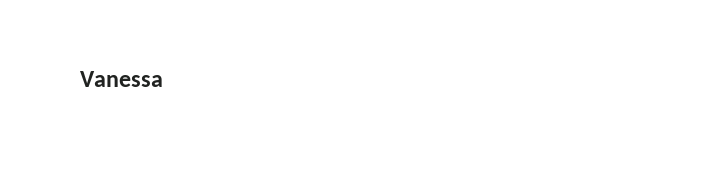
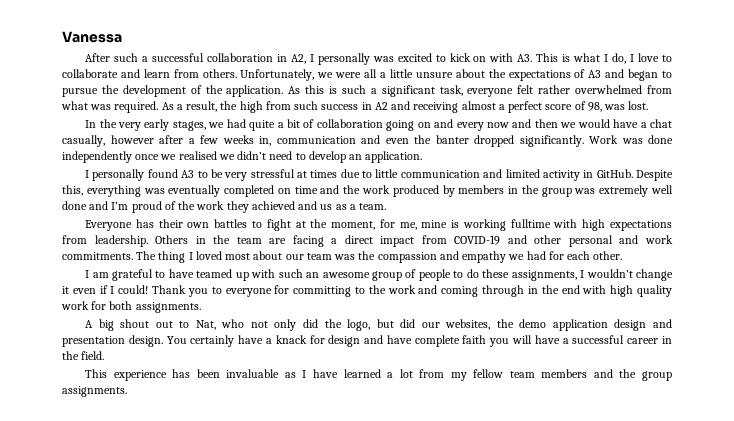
(163, 79) none -> [85,53,672,65] [62,69,672,81] [62,85,672,97] [61,101,649,113] [85,119,673,131] [62,135,673,147] [62,151,423,163] [85,169,673,181] [62,185,673,197] [62,201,387,213] [85,219,672,231] [62,235,673,247] [62,251,623,263] [85,269,673,281] [62,285,673,297] [61,301,201,313] [85,319,673,331] [62,335,672,347] [62,351,105,360] [85,369,672,381] [62,386,127,397] // After such a successful collaboration in A2, I personally was excited to kick on with A3. This is what I do, I love to collaborate and learn from others. Unfortunately, we were all a little unsure about the expectations of A3 and began to pursue the development of the application. As this is such a significant task, everyone felt rather overwhelmed from what was required. As a result, the high from such success in A2 and receiving almost a perfect score of 98, was lost. // In the very early stages, we had quite a bit of collaboration going on and every now and then we would have a chat casually, however after a few weeks in, communication and even the banter dropped significantly. Work was done independently once we realised we didn’t need to develop an application. // I personally found A3 to be very stressful at times due to little communication and limited activity in GitHub. Despite this, everything was eventually completed on time and the work produced by members in the group was extremely well done and I’m proud of the work they achieved and us as a team. // Everyone has their own battles to fight at the moment, for me, mine is working fulltime with high expectations from leadership. Others in the team are facing a direct impact from COVID-19 and other personal and work commitments. The thing I loved most about our team was the compassion and empathy we had for each other. // I am grateful to have teamed up with such an awesome group of people to do these assignments, I wouldn’t change it even if I could! Thank you to everyone for committing to the work and coming through in the end with high quality work for both assignments. // A big shout out to Nat, who not only did the logo, but did our websites, the demo application design and presentation design. You certainly have a knack for design and have complete faith you will have a successful career in the field. // This experience has been invaluable as I have learned a lot from my fellow team members and the group assignments.

